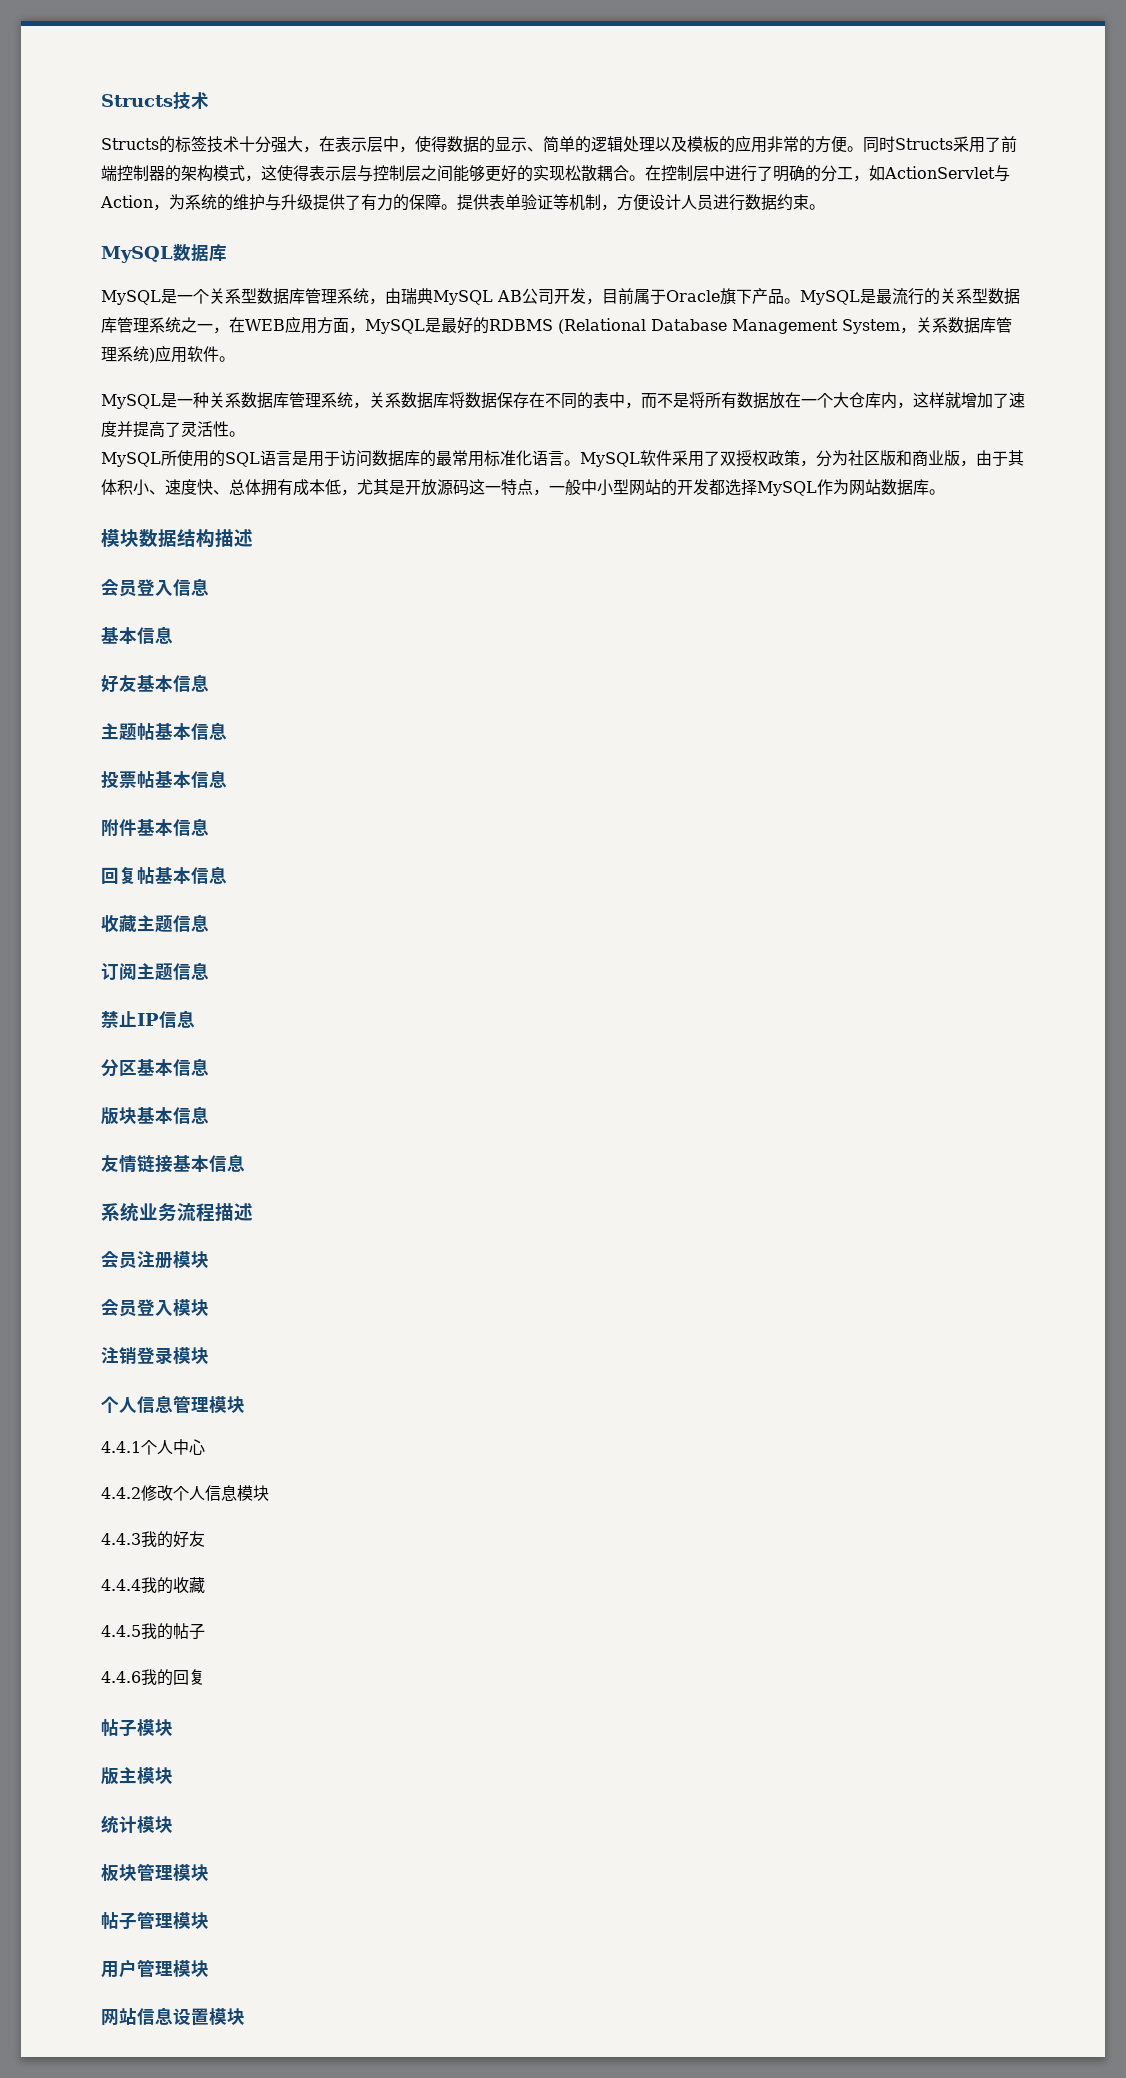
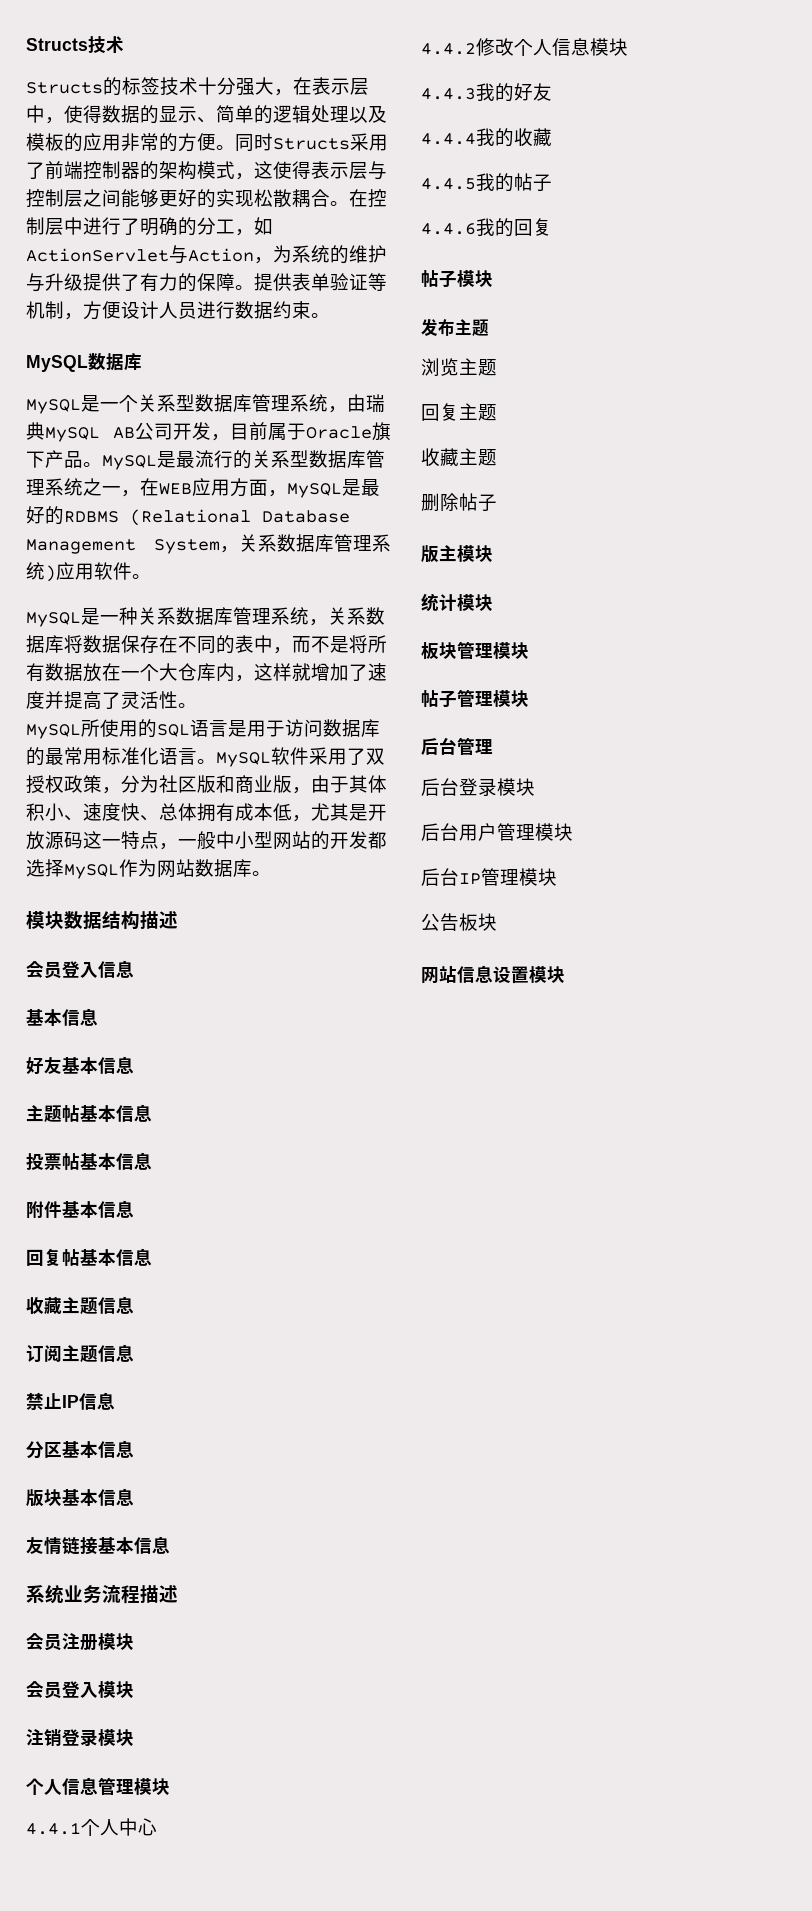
(173, 1727) none -> [421,318,489,336] [421,358,497,376] [421,403,497,421] [421,448,497,467] [421,493,497,512] // 发布主题 // 浏览主题 // 回复主题 // 收藏主题 // 删除帖子
[101,1959,191,1978] 用户管理模 -> [421,737,493,756] [421,778,535,796] [421,823,573,841] [421,868,557,886] [421,913,478,931] 后台管理 // 后台登录模块 // 后台用户管理模块 // 后台IP管理模块 // 公告板

